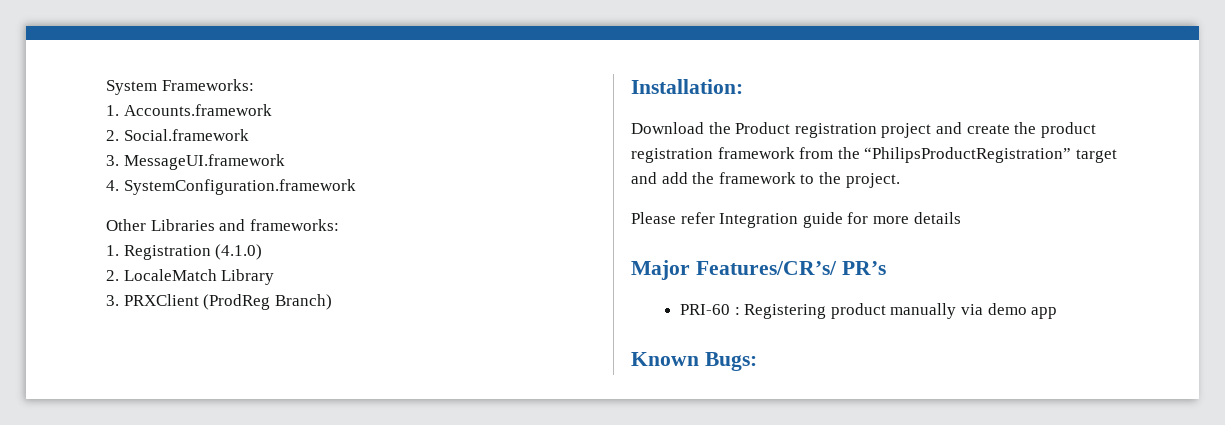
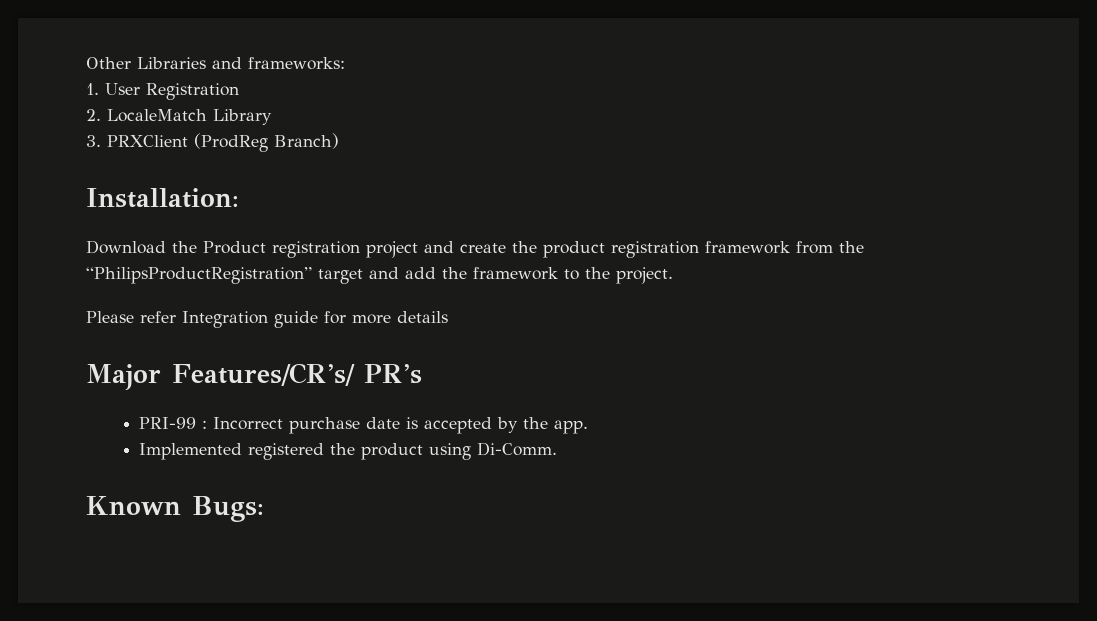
[106,79,254,95] [106,104,272,116] [106,129,249,141] [106,154,285,170] [106,179,356,195] System Frameworks: // 1. Accounts.framework // 2. Social.framework // 3. MessageUI.framework // 4. SystemConfiguration.framework // -> (86, 63) none
(119, 250) none -> [105,83,140,95] User
[215,244,263,260] (4.1.0) -> (239, 91) none
[679,303,1058,319] PRI-60 : Registering product manually via demo app -> [139,417,589,434] [139,442,558,460] PRI-99 : Incorrect purchase date is accepted by the app. // Implemented registered the product using Di-Comm.

